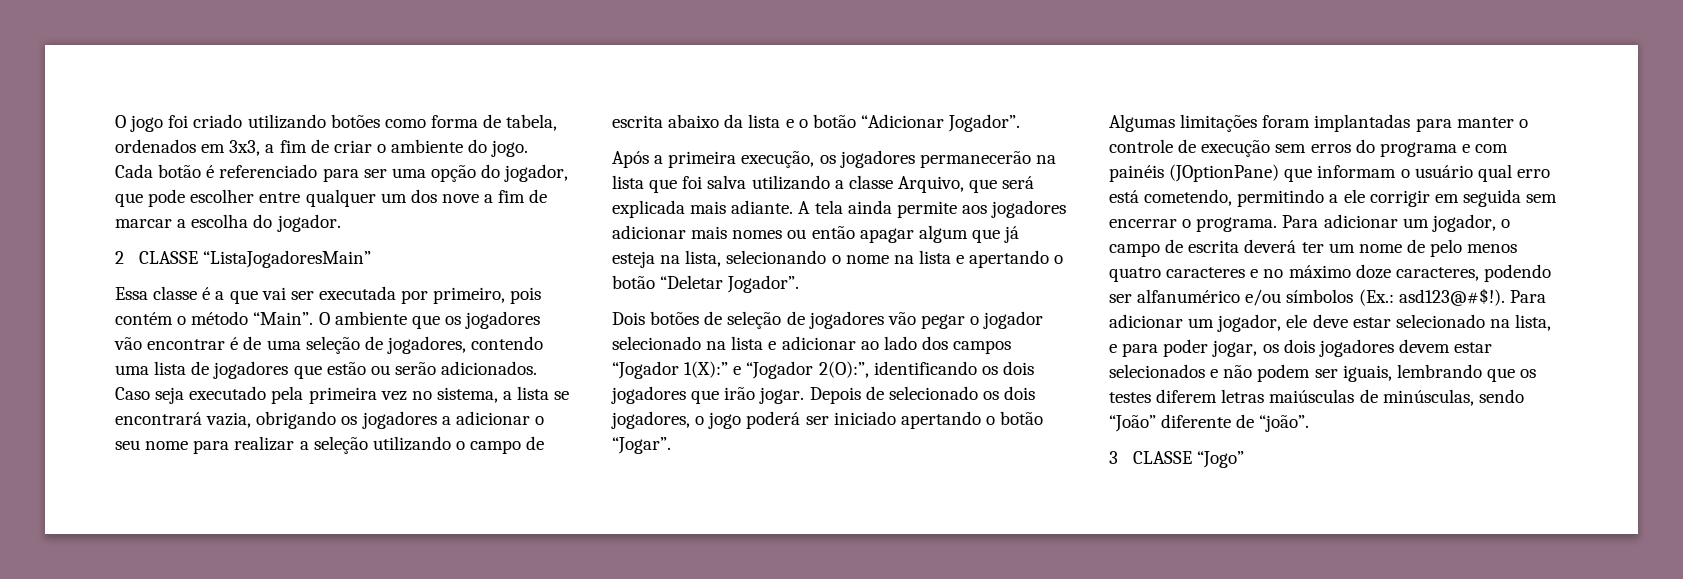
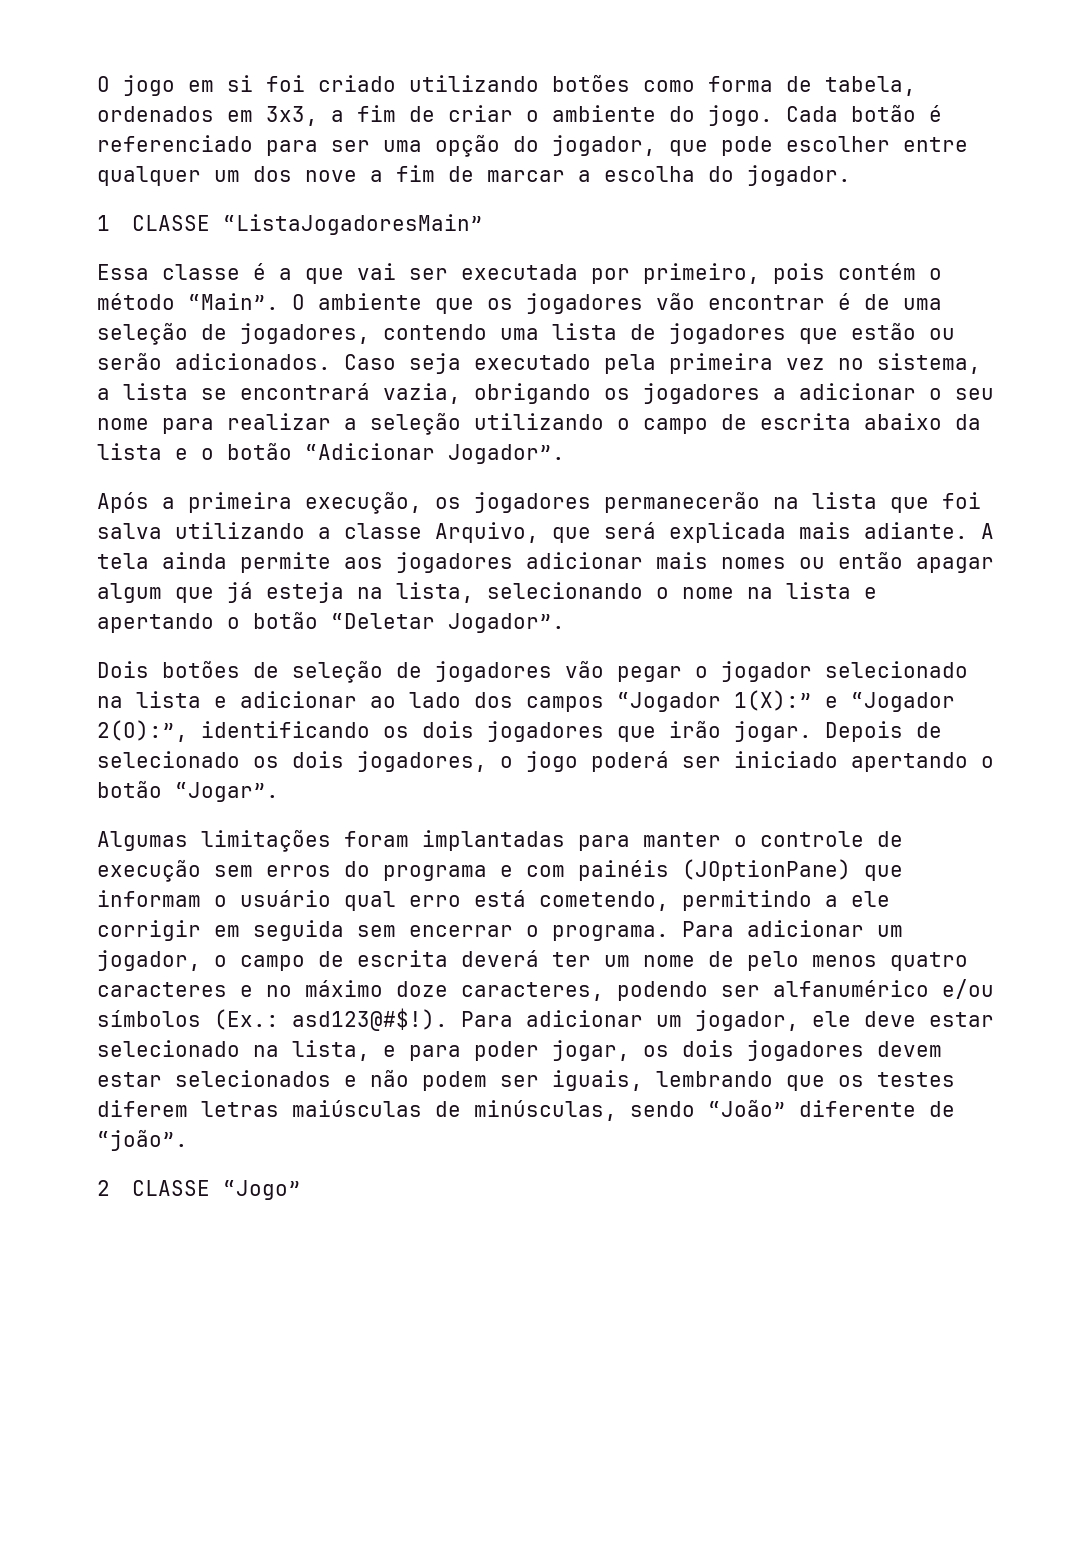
(164, 123) none -> [188,75,253,92] em si
[115,251,124,264] 2 -> [97,215,110,231] 1
[1109,451,1118,464] 3 -> [97,1180,110,1196] 2

